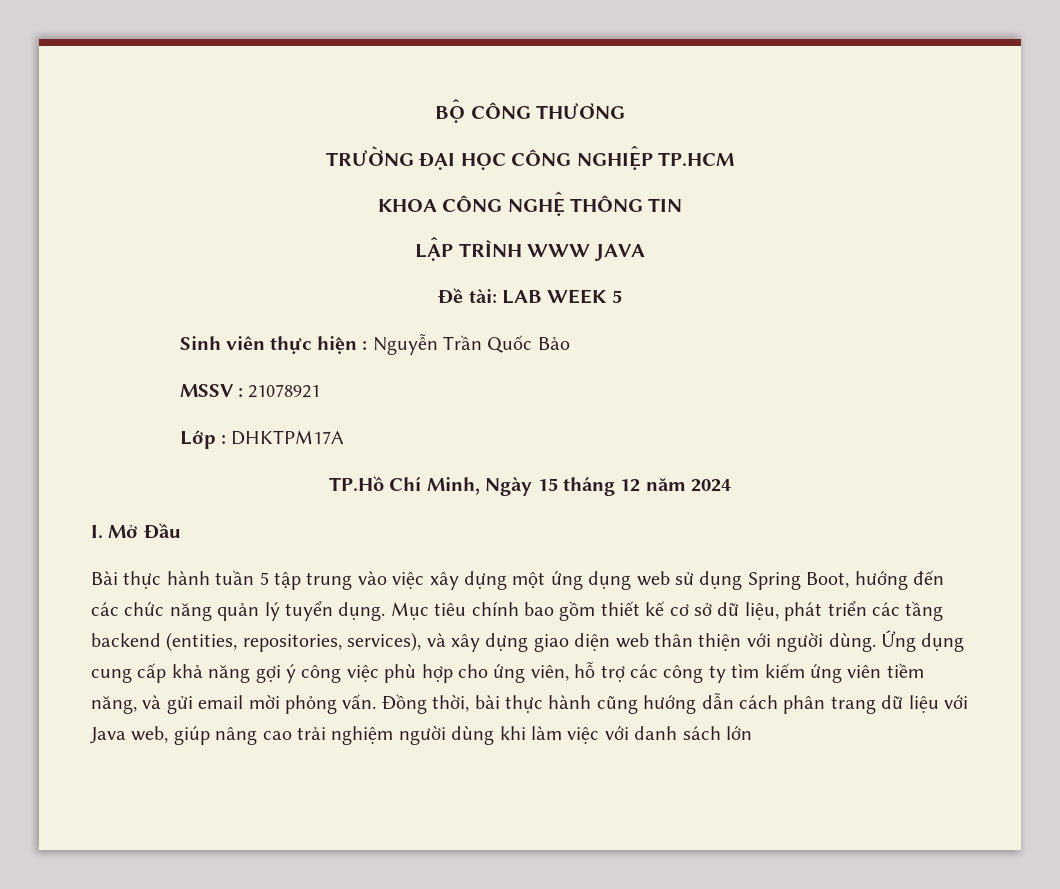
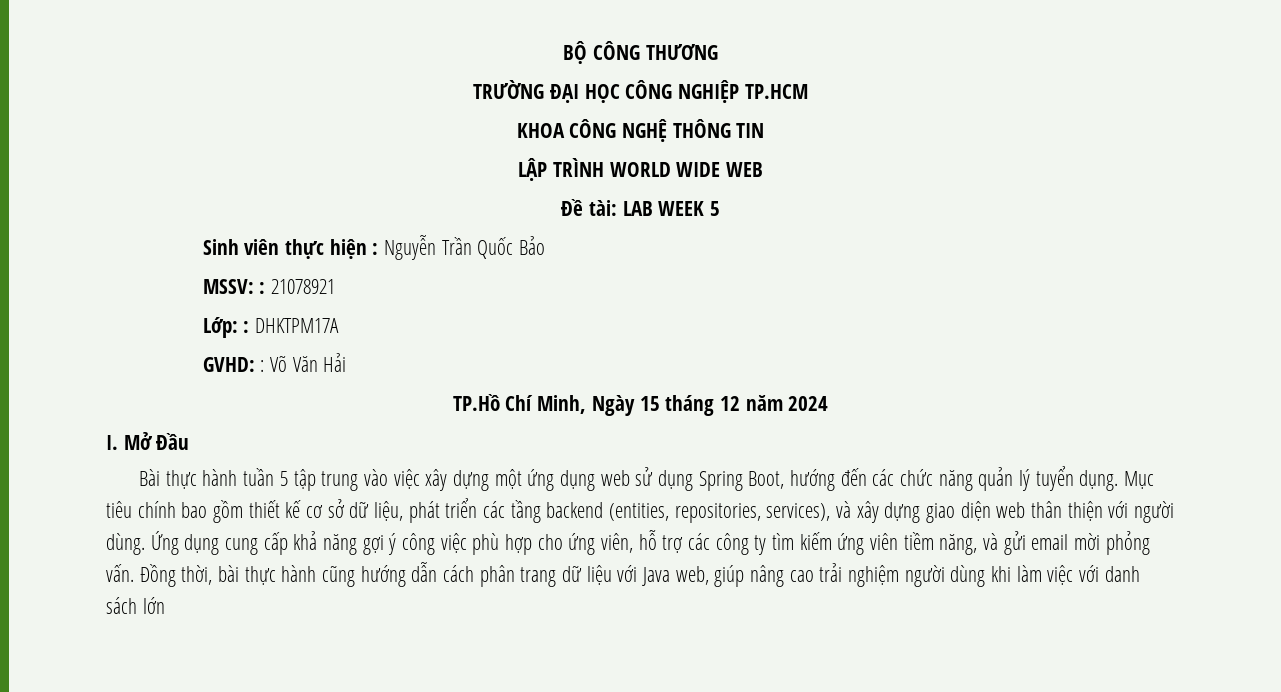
[527,244,645,261] WWW JAVA -> [609,162,763,177] WORLD WIDE WEB
[179,384,234,397] MSSV -> [202,279,254,294] MSSV:
[179,430,216,449] Lớp -> [202,317,238,338] Lớp:
(345, 437) none -> [202,353,347,372] // GVHD: : Võ Văn Hải

